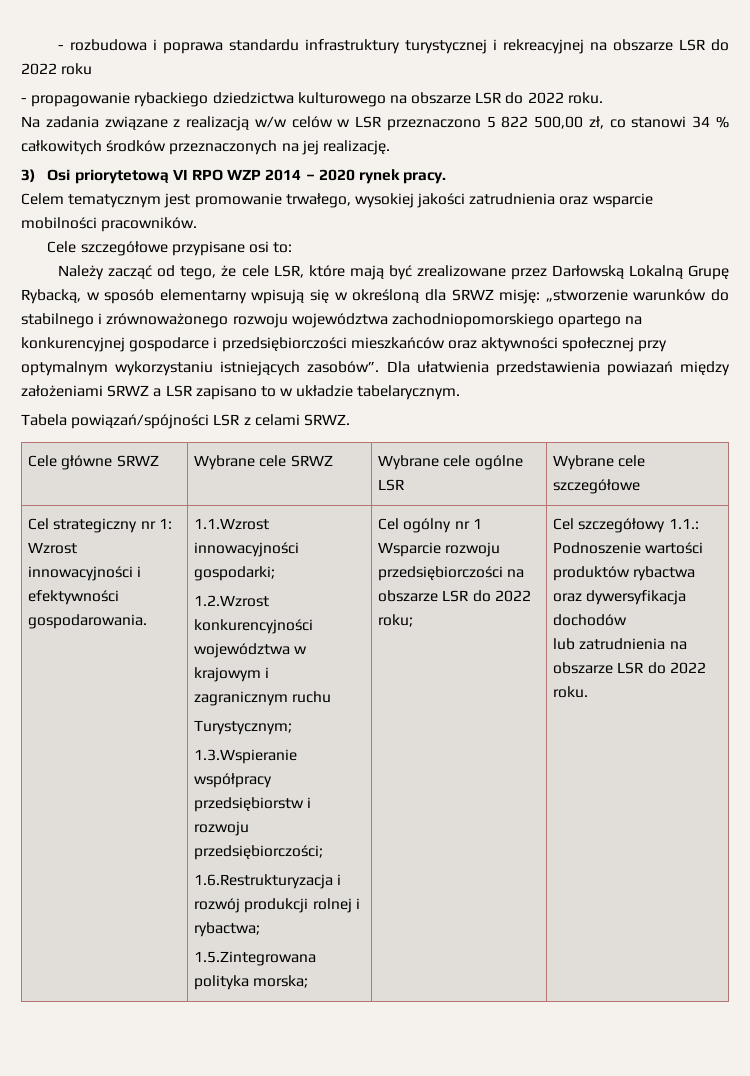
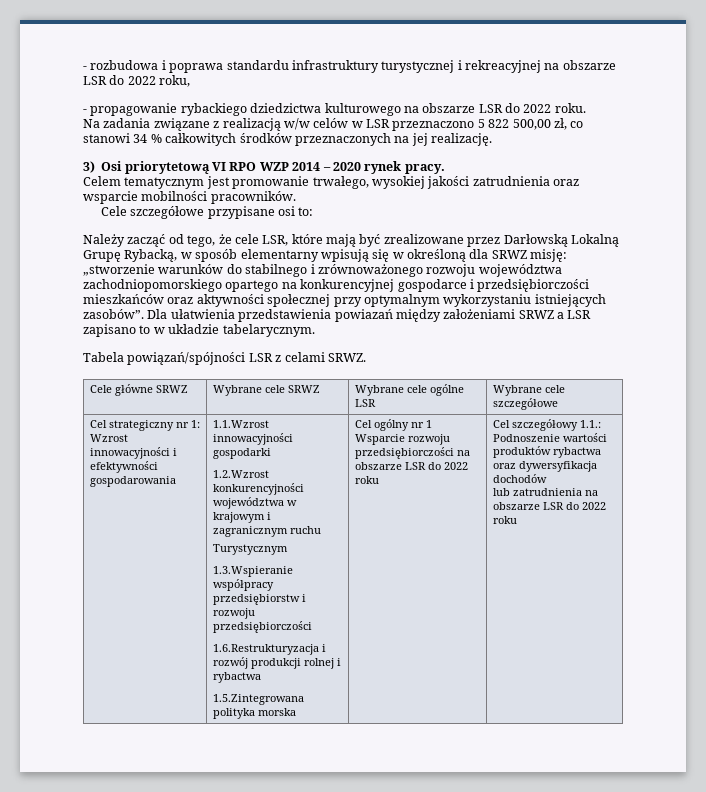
[61,63,93,75] roku -> [159,75,191,87] roku,
[28,614,148,629] gospodarowania. -> [89,476,176,487] gospodarowania
[194,566,276,581] gospodarki; -> [212,448,271,459] gospodarki
[194,720,293,735] Turystycznym; -> [212,544,288,555] Turystycznym
[194,845,324,860] przedsiębiorczości; -> [212,621,312,633] przedsiębiorczości
[194,922,261,937] rybactwa; -> [212,672,261,683] rybactwa
[253,975,309,988] morska; -> [257,708,296,716] morska
[378,614,414,627] roku; -> [354,476,379,484] roku
[553,686,589,698] roku. -> [492,516,517,524] roku

